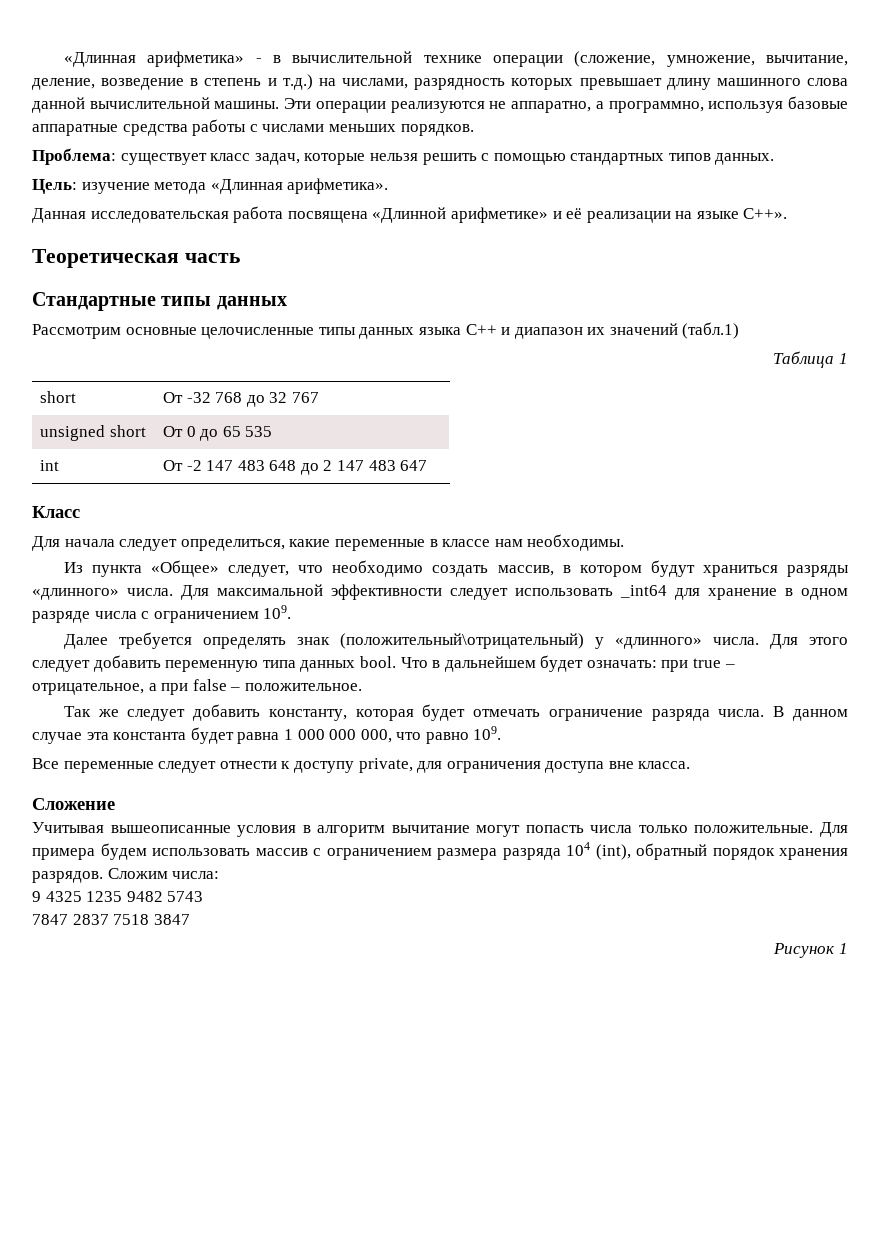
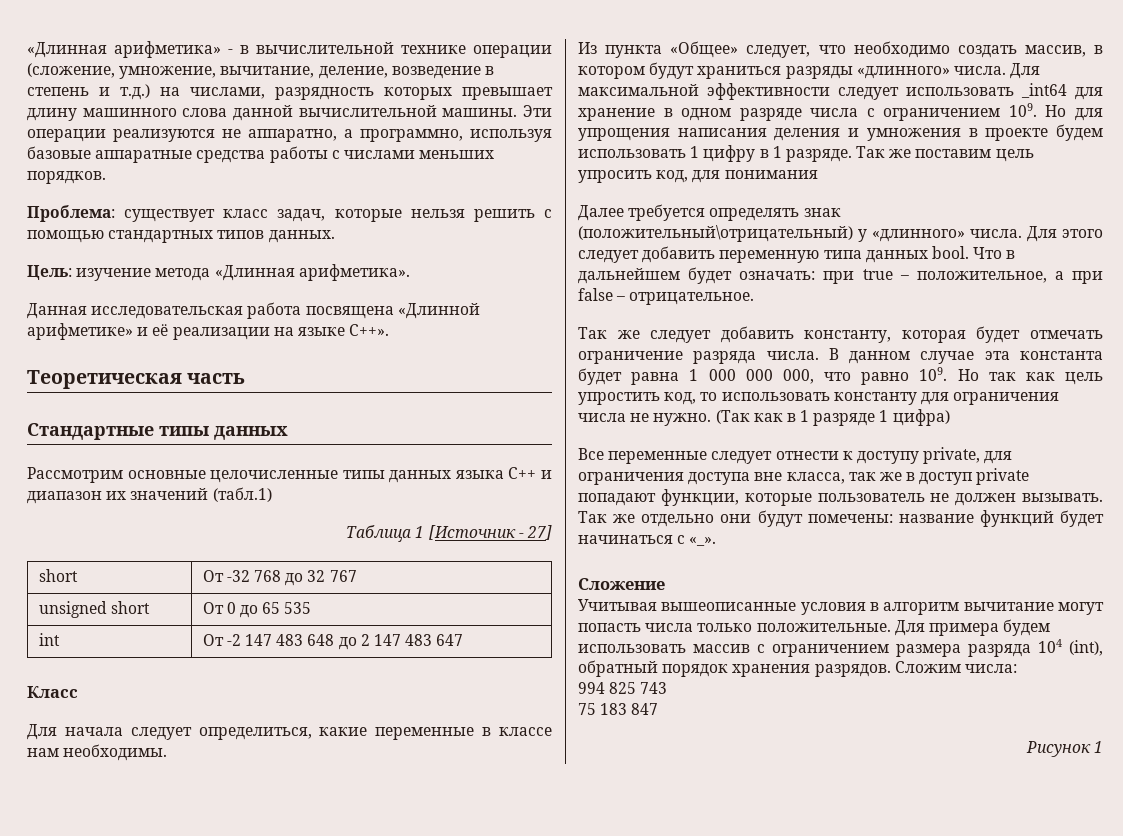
(848, 358) none -> [428,525,552,540] [Источник - 27]
(292, 612) none -> [1045,105,1103,121] [578,124,1103,141] [578,145,1034,162] [578,170,818,183] Но для упрощения написания деления и умножения в проекте будем использовать 1 цифру в 1 разряде. Так же поставим цель упросить код, для понимания
[32,683,144,695] отрицательное, -> [916,271,1047,283] положительное,
[244,683,362,691] положительное. -> [629,292,755,305] отрицательное.
(502, 733) none -> [957,369,1103,385] [578,392,1060,405] [578,409,950,426] Но так как цель упростить код, то использовать константу для ограничения числа не нужно. (Так как в 1 разряде 1 цифра)
[638,761,691,769] класса. -> [786,468,1030,485] [578,489,1103,506] [578,510,1104,527] [578,535,717,546] класса, так же в доступ private попадают функции, которые пользователь не должен вызывать. Так же отдельно они будут помечены: название функций будет начинаться с «_».
[32,891,204,902] [32,914,190,925] 9 4325 1235 9482 5743 // 7847 2837 7518 3847 -> [578,682,668,694] [578,703,659,715] 994 825 743 // 75 183 847

